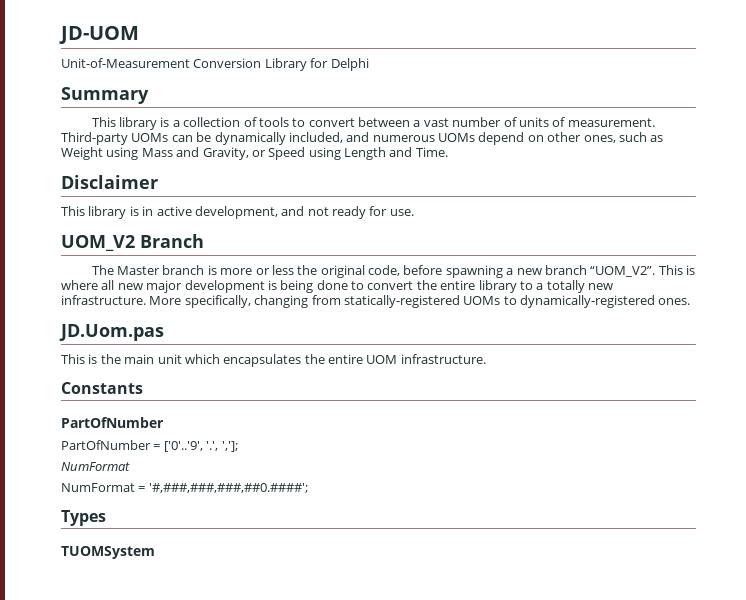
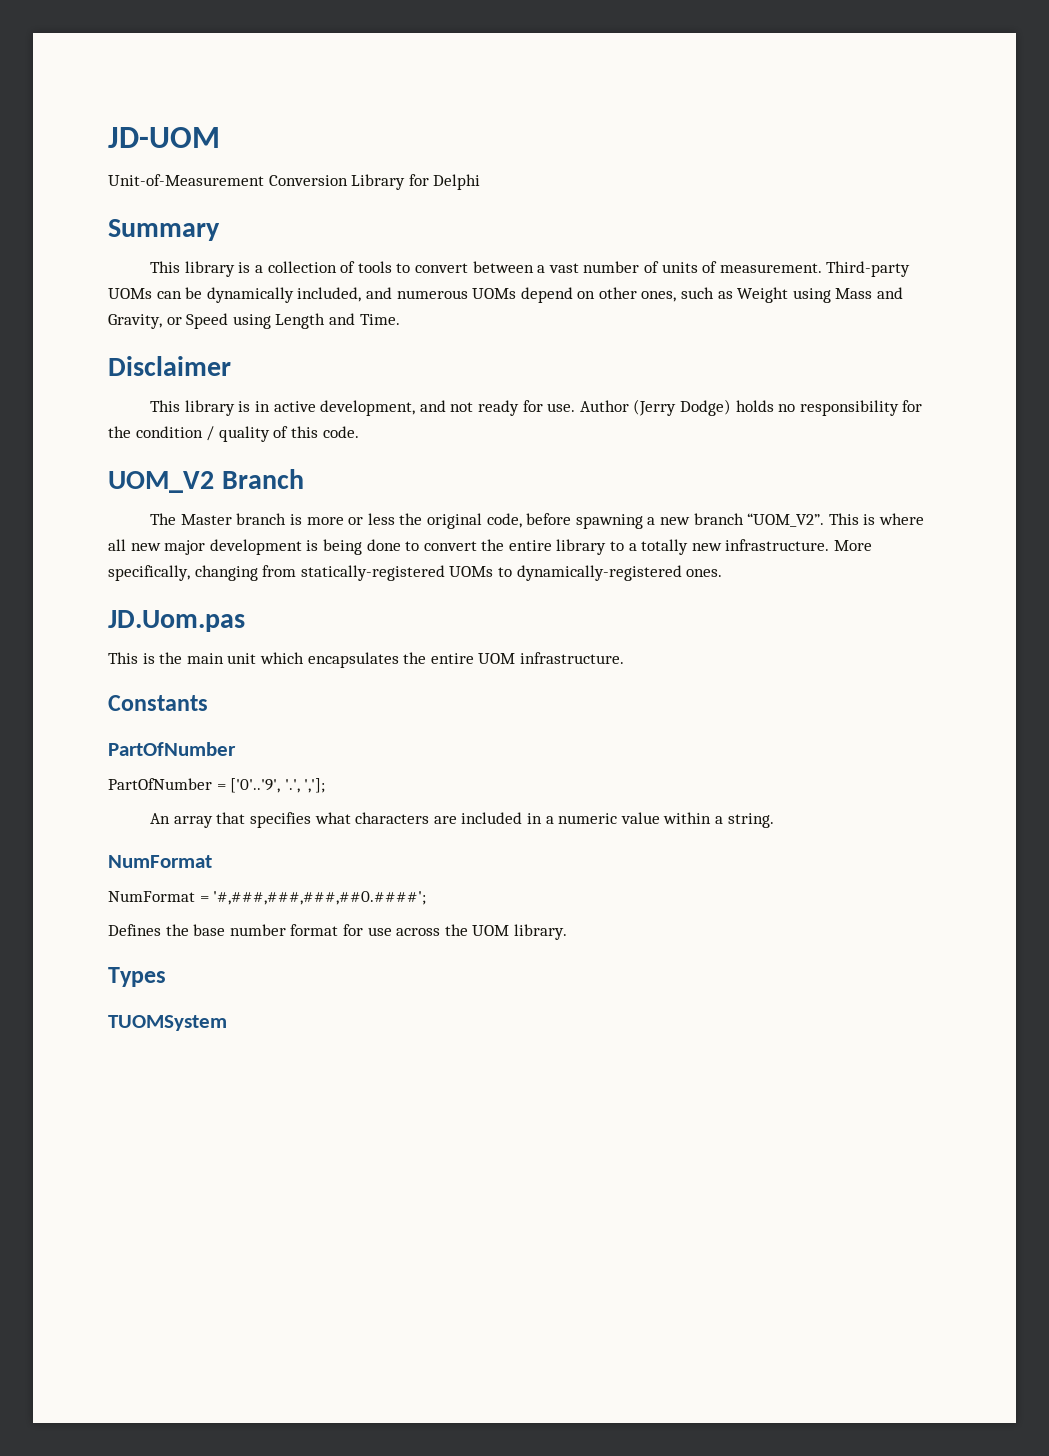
(414, 212) none -> [579,399,923,416] [108,426,359,442] Author (Jerry Dodge) holds no responsibility for the condition / quality of this code.
[61,462,130,471] [61,483,308,493] NumFormat // NumFormat = '#,###,###,###,##0.####'; -> [150,812,774,828] [108,855,212,868] [108,891,427,905] [108,924,567,940] An array that specifies what characters are included in a numeric value within a string. // NumFormat // NumFormat = '#,###,###,###,##0.####'; // Defines the base number format for use across the UOM library.

